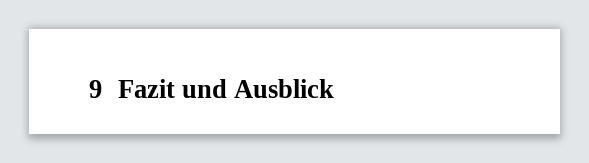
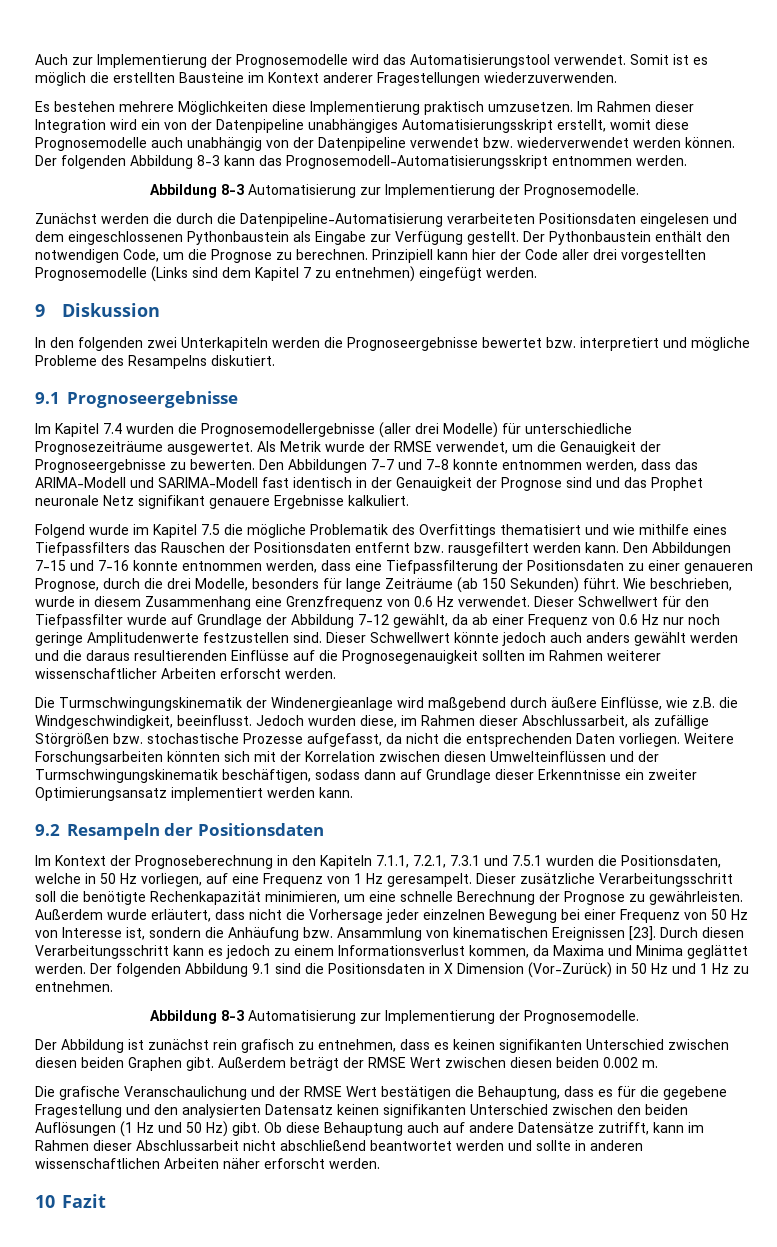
[89,79,335,98] 9 Fazit und Ausblick -> [35,54,708,68] [35,72,617,86] [35,101,694,115] [35,119,689,133] [35,137,735,151] [35,155,687,169] [149,184,639,198] [35,213,737,227] [35,231,730,245] [35,249,706,263] [35,266,537,282] [35,303,161,317] [35,337,750,351] [35,355,275,369] [35,391,238,408] [35,422,632,438] [35,441,661,455] [35,459,698,473] [35,477,703,491] [35,495,409,509] [35,524,727,538] [35,542,731,556] [35,560,753,574] [35,577,732,593] [35,596,709,610] [35,614,720,628] [35,632,738,646] [35,650,661,664] [35,668,336,679] [35,697,738,711] [35,715,709,729] [35,733,734,747] [35,751,659,765] [35,769,697,783] [35,787,353,801] [35,823,324,840] [35,855,721,869] [35,873,733,887] [35,891,743,905] [35,909,748,923] [35,926,744,941] [35,945,748,959] [35,962,749,978] [35,981,113,992] [149,1010,639,1024] [35,1039,729,1053] [35,1057,658,1071] [35,1086,727,1100] [35,1104,688,1118] [35,1121,704,1137] [35,1140,643,1151] [35,1158,380,1169] [35,1194,107,1208] Auch zur Implementierung der Prognosemodelle wird das Automatisierungstool verwendet. Somit ist es möglich die erstellten Bausteine im Kontext anderer Fragestellungen wiederzuverwenden. // Es bestehen mehrere Möglichkeiten diese Implementierung praktisch umzusetzen. Im Rahmen dieser Integration wird ein von der Datenpipeline unabhängiges Automatisierungsskript erstellt, womit diese Prognosemodelle auch unabhängig von der Datenpipeline verwendet bzw. wiederverwendet werden können. Der folgenden Abbildung 8-3 kann das Prognosemodell-Automatisierungsskript entnommen werden. // Abbildung 8-3 Automatisierung zur Implementierung der Prognosemodelle. // Zunächst werden die durch die Datenpipeline-Automatisierung verarbeiteten Positionsdaten eingelesen und dem eingeschlossenen Pythonbaustein als Eingabe zur Verfügung gestellt. Der Pythonbaustein enthält den notwendigen Code, um die Prognose zu berechnen. Prinzipiell kann hier der Code aller drei vorgestellten Prognosemodelle (Links sind dem Kapitel 7 zu entnehmen) eingefügt werden. // 9 Diskussion // In den folgenden zwei Unterkapiteln werden die Prognoseergebnisse bewertet bzw. interpretiert und mögliche Probleme des Resampelns diskutiert. // 9.1 Prognoseergebnisse // Im Kapitel 7.4 wurden die Prognosemodellergebnisse (aller drei Modelle) für unterschiedliche Prognosezeiträume ausgewertet. Als Metrik wurde der RMSE verwendet, um die Genauigkeit der Prognoseergebnisse zu bewerten. Den Abbildungen 7-7 und 7-8 konnte entnommen werden, dass das ARIMA-Modell und SARIMA-Modell fast identisch in der Genauigkeit der Prognose sind und das Prophet neuronale Netz signifikant genauere Ergebnisse kalkuliert. // Folgend wurde im Kapitel 7.5 die mögliche Problematik des Overfittings thematisiert und wie mithilfe eines Tiefpassfilters das Rauschen der Positionsdaten entfernt bzw. rausgefiltert werden kann. Den Abbildungen 7-15 und 7-16 konnte entnommen werden, dass eine Tiefpassfilterung der Positionsdaten zu einer genaueren Prognose, durch die drei Modelle, besonders für lange Zeiträume (ab 150 Sekunden) führt. Wie beschrieben, wurde in diesem Zusammenhang eine Grenzfrequenz von 0.6 Hz verwendet. Dieser Schwellwert für den Tiefpassfilter wurde auf Grundlage der Abbildung 7-12 gewählt, da ab einer Frequenz von 0.6 Hz nur noch geringe Amplitudenwerte festzustellen sind. Dieser Schwellwert könnte jedoch auch anders gewählt werden und die daraus resultierenden Einflüsse auf die Prognosegenauigkeit sollten im Rahmen weiterer wissenschaftlicher Arbeiten erforscht werden. // Die Turmschwingungskinematik der Windenergieanlage wird maßgebend durch äußere Einflüsse, wie z.B. die Windgeschwindigkeit, beeinflusst. Jedoch wurden diese, im Rahmen dieser Abschlussarbeit, als zufällige Störgrößen bzw. stochastische Prozesse aufgefasst, da nicht die entsprechenden Daten vorliegen. Weitere Forschungsarbeiten könnten sich mit der Korrelation zwischen diesen Umwelteinflüssen und der Turmschwingungskinematik beschäftigen, sodass dann auf Grundlage dieser Erkenntnisse ein zweiter Optimierungsansatz implementiert werden kann. // 9.2 Resampeln der Positionsdaten // Im Kontext der Prognoseberechnung in den Kapiteln 7.1.1, 7.2.1, 7.3.1 und 7.5.1 wurden die Positionsdaten, welche in 50 Hz vorliegen, auf eine Frequenz von 1 Hz geresampelt. Dieser zusätzliche Verarbeitungsschritt soll die benötigte Rechenkapazität minimieren, um eine schnelle Berechnung der Prognose zu gewährleisten. Außerdem wurde erläutert, dass nicht die Vorhersage jeder einzelnen Bewegung bei einer Frequenz von 50 Hz von Interesse ist, sondern die Anhäufung bzw. Ansammlung von kinematischen Ereignissen [23]. Durch diesen Verarbeitungsschritt kann es jedoch zu einem Informationsverlust kommen, da Maxima und Minima geglättet werden. Der folgenden Abbildung 9.1 sind die Positionsdaten in X Dimension (Vor-Zurück) in 50 Hz und 1 Hz zu entnehmen. // Abbildung 8-3 Automatisierung zur Implementierung der Prognosemodelle. // Der Abbildung ist zunächst rein grafisch zu entnehmen, dass es keinen signifikanten Unterschied zwischen diesen beiden Graphen gibt. Außerdem beträgt der RMSE Wert zwischen diesen beiden 0.002 m. // Die grafische Veranschaulichung und der RMSE Wert bestätigen die Behauptung, dass es für die gegebene Fragestellung und den analysierten Datensatz keinen signifikanten Unterschied zwischen den beiden Auflösungen (1 Hz und 50 Hz) gibt. Ob diese Behauptung auch auf andere Datensätze zutrifft, kann im Rahmen dieser Abschlussarbeit nicht abschließend beantwortet werden und sollte in anderen wissenschaftlichen Arbeiten näher erforscht werden. // 10 Fazit

